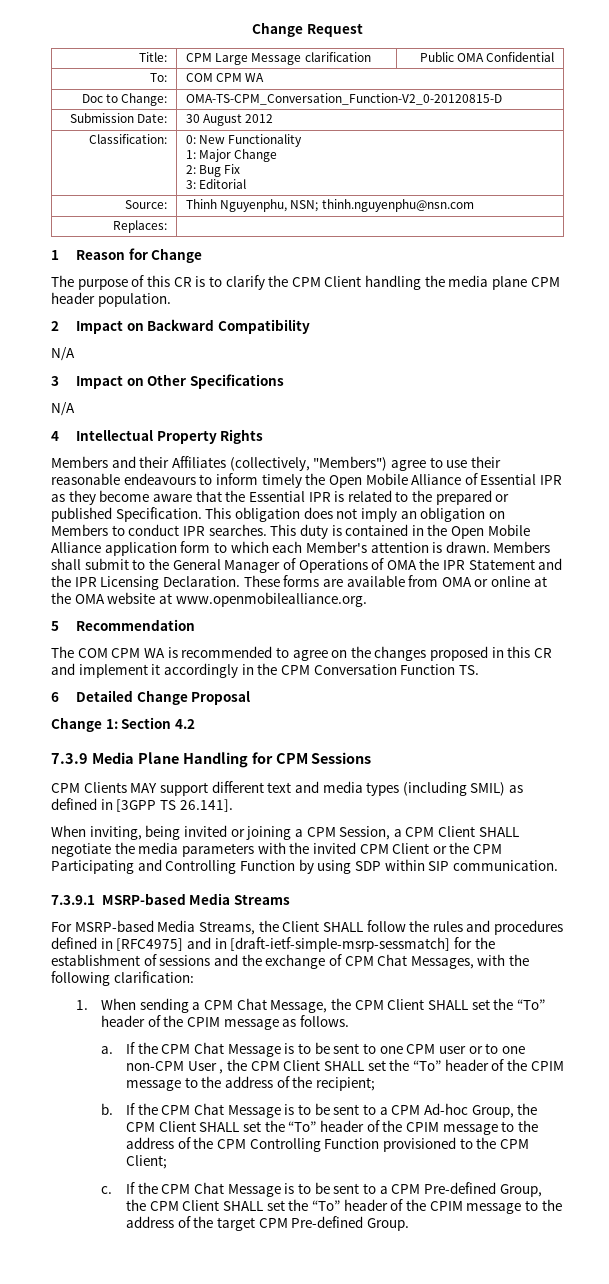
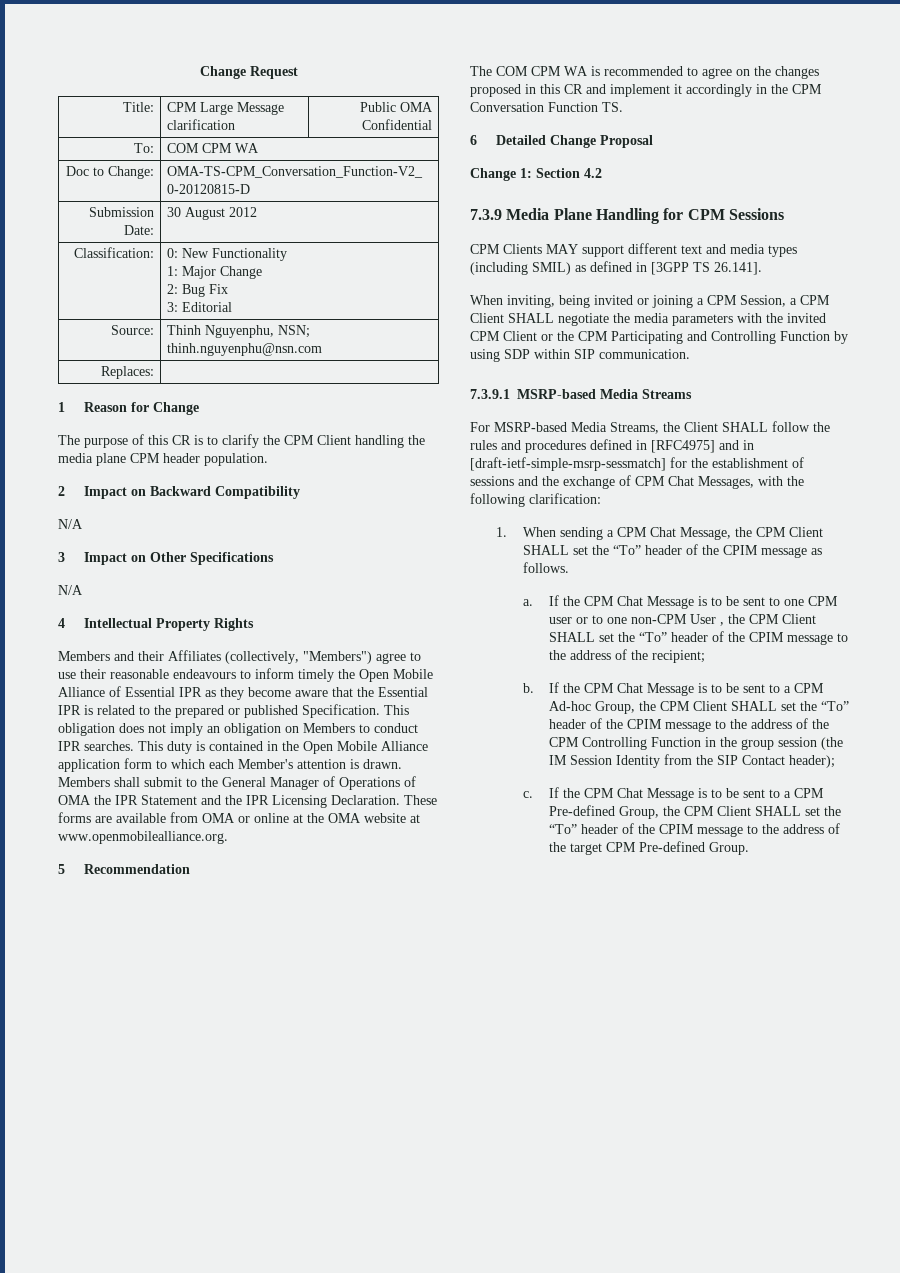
[382,1137,529,1152] [126,1155,168,1169] provisioned to the CPM Client; -> [705,737,844,750] [549,754,836,768] in the group session (the IM Session Identity from the SIP Contact header);

